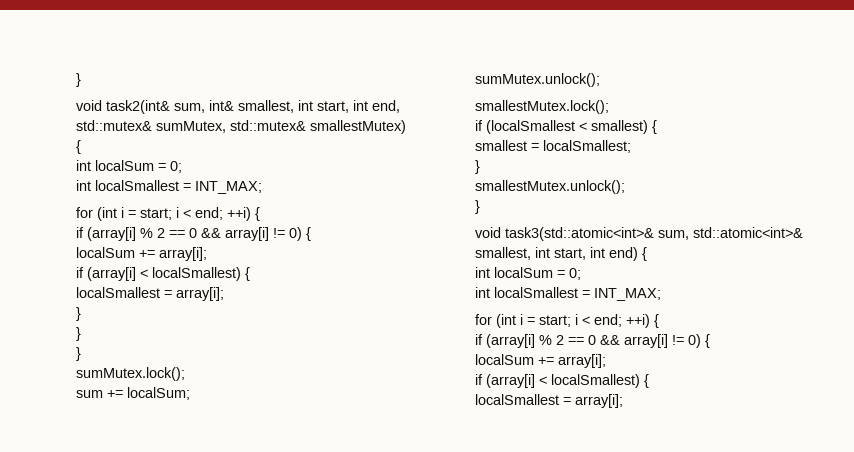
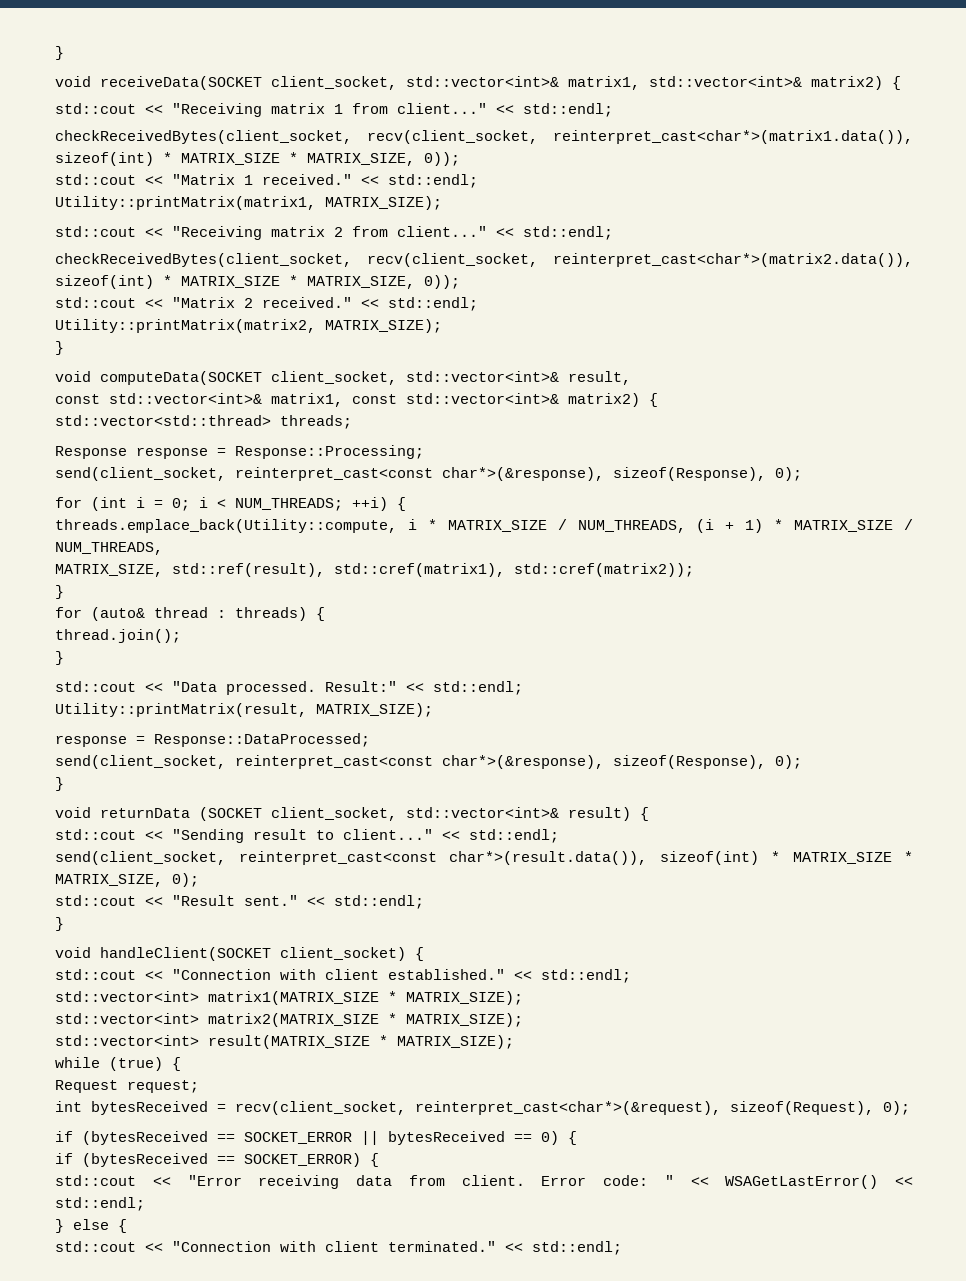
[75,73,81,87] [75,100,400,114] [75,120,406,134] [75,140,81,154] [75,160,182,173] [75,180,262,194] [75,207,260,221] [75,227,311,241] [75,247,207,261] [75,267,250,281] [75,287,224,301] [75,307,81,321] [75,327,81,341] [75,347,81,361] [75,367,185,381] [75,387,190,400] [474,73,600,87] [474,100,609,114] [474,120,657,134] [474,140,631,153] [474,160,480,174] [474,180,625,194] [474,200,480,214] [474,227,803,241] [474,247,647,261] [474,267,581,280] [474,287,661,301] [474,314,659,328] [474,334,710,348] [474,354,606,368] [474,374,649,388] [474,394,623,408] } // void task2(int& sum, int& smallest, int start, int end, std::mutex& sumMutex, std::mutex& smallestMutex) { // int localSum = 0; // int localSmallest = INT_MAX; // for (int i = start; i < end; ++i) { // if (array[i] % 2 == 0 && array[i] != 0) { // localSum += array[i]; // if (array[i] < localSmallest) { // localSmallest = array[i]; // } // } // } // sumMutex.lock(); // sum += localSum; // sumMutex.unlock(); // smallestMutex.lock(); // if (localSmallest < smallest) { // smallest = localSmallest; // } // smallestMutex.unlock(); // } // void task3(std::atomic<int>& sum, std::atomic<int>& smallest, int start, int end) { // int localSum = 0; // int localSmallest = INT_MAX; // for (int i = start; i < end; ++i) { // if (array[i] % 2 == 0 && array[i] != 0) { // localSum += array[i]; // if (array[i] < localSmallest) { // localSmallest = array[i]; -> [55,46,64,60] [55,76,901,90] [55,103,613,117] [55,130,913,144] [55,152,460,166] [55,174,478,188] [55,196,442,210] [55,226,613,240] [55,253,913,267] [55,275,460,289] [55,297,478,311] [55,319,442,333] [55,341,64,355] [55,371,631,385] [55,393,658,407] [55,415,352,429] [55,445,424,459] [55,467,802,481] [55,497,406,511] [55,519,913,533] [55,542,163,555] [55,563,694,577] [55,585,64,599] [55,607,325,621] [55,629,181,643] [55,651,64,665] [55,681,523,695] [55,703,433,717] [55,733,370,747] [55,755,802,769] [55,777,64,791] [55,807,649,821] [55,829,559,843] [55,851,913,865] [55,873,199,887] [55,895,424,909] [55,917,64,931] [55,947,424,961] [55,969,631,983] [55,991,523,1005] [55,1013,523,1027] [55,1035,514,1049] [55,1057,181,1071] [55,1080,199,1093] [55,1101,910,1115] [55,1131,577,1145] [55,1153,379,1167] [55,1175,913,1189] [55,1197,145,1211] [55,1219,127,1233] [55,1241,622,1255] } // void receiveData(SOCKET client_socket, std::vector<int>& matrix1, std::vector<int>& matrix2) { // std::cout << "Receiving matrix 1 from client..." << std::endl; // checkReceivedBytes(client_socket, recv(client_socket, reinterpret_cast<char*>(matrix1.data()), sizeof(int) * MATRIX_SIZE * MATRIX_SIZE, 0)); // std::cout << "Matrix 1 received." << std::endl; // Utility::printMatrix(matrix1, MATRIX_SIZE); // std::cout << "Receiving matrix 2 from client..." << std::endl; // checkReceivedBytes(client_socket, recv(client_socket, reinterpret_cast<char*>(matrix2.data()), sizeof(int) * MATRIX_SIZE * MATRIX_SIZE, 0)); // std::cout << "Matrix 2 received." << std::endl; // Utility::printMatrix(matrix2, MATRIX_SIZE); // } // void computeData(SOCKET client_socket, std::vector<int>& result, // const std::vector<int>& matrix1, const std::vector<int>& matrix2) { // std::vector<std::thread> threads; // Response response = Response::Processing; // send(client_socket, reinterpret_cast<const char*>(&response), sizeof(Response), 0); // for (int i = 0; i < NUM_THREADS; ++i) { // threads.emplace_back(Utility::compute, i * MATRIX_SIZE / NUM_THREADS, (i + 1) * MATRIX_SIZE / NUM_THREADS, // MATRIX_SIZE, std::ref(result), std::cref(matrix1), std::cref(matrix2)); // } // for (auto& thread : threads) { // thread.join(); // } // std::cout << "Data processed. Result:" << std::endl; // Utility::printMatrix(result, MATRIX_SIZE); // response = Response::DataProcessed; // send(client_socket, reinterpret_cast<const char*>(&response), sizeof(Response), 0); // } // void returnData (SOCKET client_socket, std::vector<int>& result) { // std::cout << "Sending result to client..." << std::endl; // send(client_socket, reinterpret_cast<const char*>(result.data()), sizeof(int) * MATRIX_SIZE * MATRIX_SIZE, 0); // std::cout << "Result sent." << std::endl; // } // void handleClient(SOCKET client_socket) { // std::cout << "Connection with client established." << std::endl; // std::vector<int> matrix1(MATRIX_SIZE * MATRIX_SIZE); // std::vector<int> matrix2(MATRIX_SIZE * MATRIX_SIZE); // std::vector<int> result(MATRIX_SIZE * MATRIX_SIZE); // while (true) { // Request request; // int bytesReceived = recv(client_socket, reinterpret_cast<char*>(&request), sizeof(Request), 0); // if (bytesReceived == SOCKET_ERROR || bytesReceived == 0) { // if (bytesReceived == SOCKET_ERROR) { // std::cout << "Error receiving data from client. Error code: " << WSAGetLastError() << std::endl; // } else { // std::cout << "Connection with client terminated." << std::endl;

